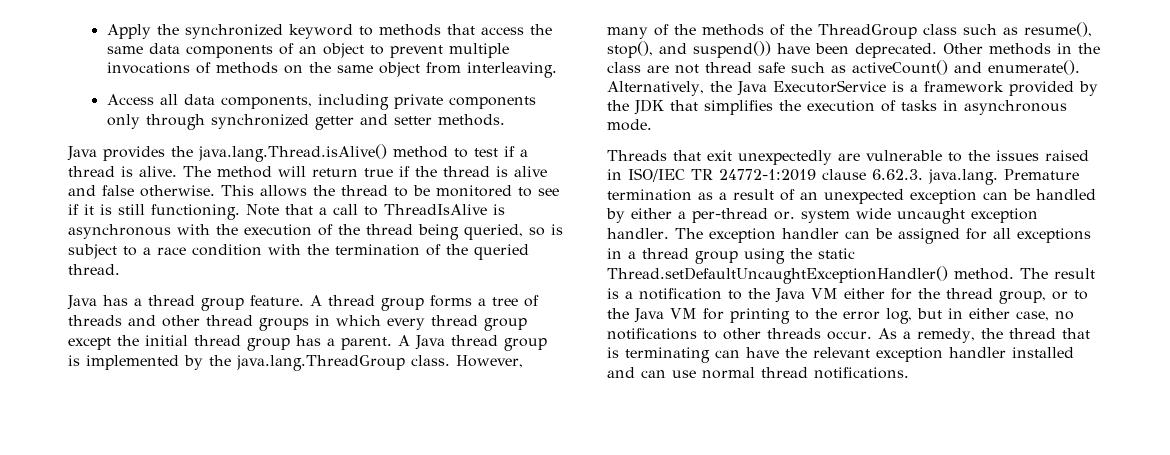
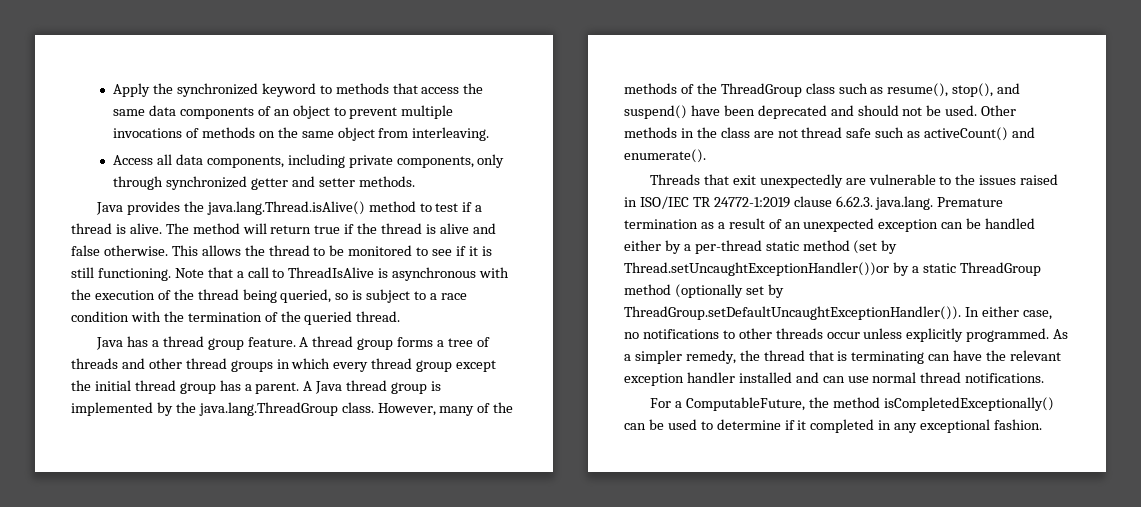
[448,96,536,109] components -> [396,156,474,168] components,
[693,41,771,58] suspend()) -> [624,105,687,119] suspend()
[855,43,937,58] deprecated. -> [757,105,978,119] deprecated and should not be used.
[607,80,1098,96] [607,99,1067,115] [607,119,652,131] Alternatively, the Java ExecutorService is a framework provided by the JDK that simplifies the execution of tasks in asynchronous mode. -> (706, 156) none
[606,208,1038,224] [607,228,1091,244] [607,248,855,264] [607,266,1095,284] [607,288,1088,304] [607,308,963,324] by either a per-thread or. system wide uncaught exception handler. The exception handler can be assigned for all exceptions in a thread group using the static Thread.setDefaultUncaughtExceptionHandler() method. The result is a notification to the Java VM either for the thread group, or to the Java VM for printing to the error log, but in -> [624,240,898,254] [624,262,1041,276] [624,284,784,298] [624,306,979,320] either by a per-thread static method (set by Thread.setUncaughtExceptionHandler())or by a static ThreadGroup method (optionally set by ThreadGroup.setDefaultUncaughtExceptionHandler()). In
[827,331,872,340] occur. -> [826,328,1050,342] occur unless explicitly programmed.
(911, 335) none -> [634,350,682,364] simpler
(909, 373) none -> [649,397,1054,411] [624,419,1043,433] // For a ComputableFuture, the method isCompletedExceptionally() can be used to determine if it completed in any exceptional fashion.

